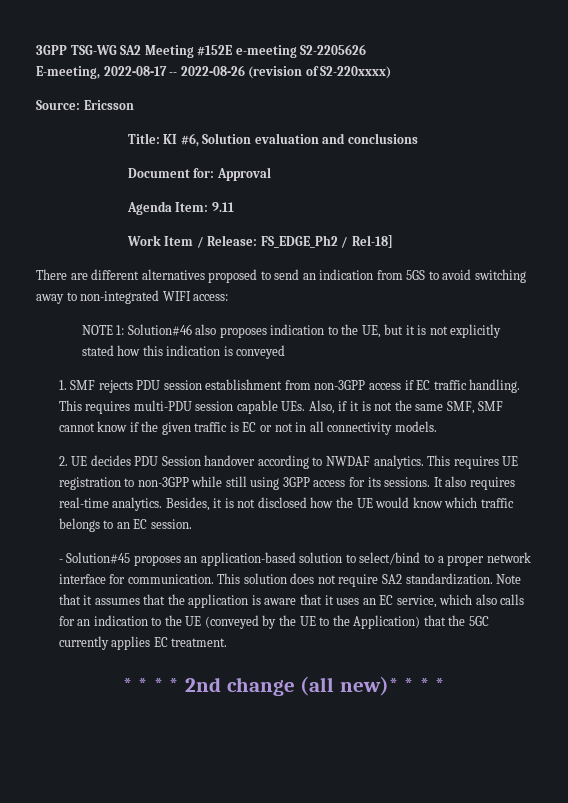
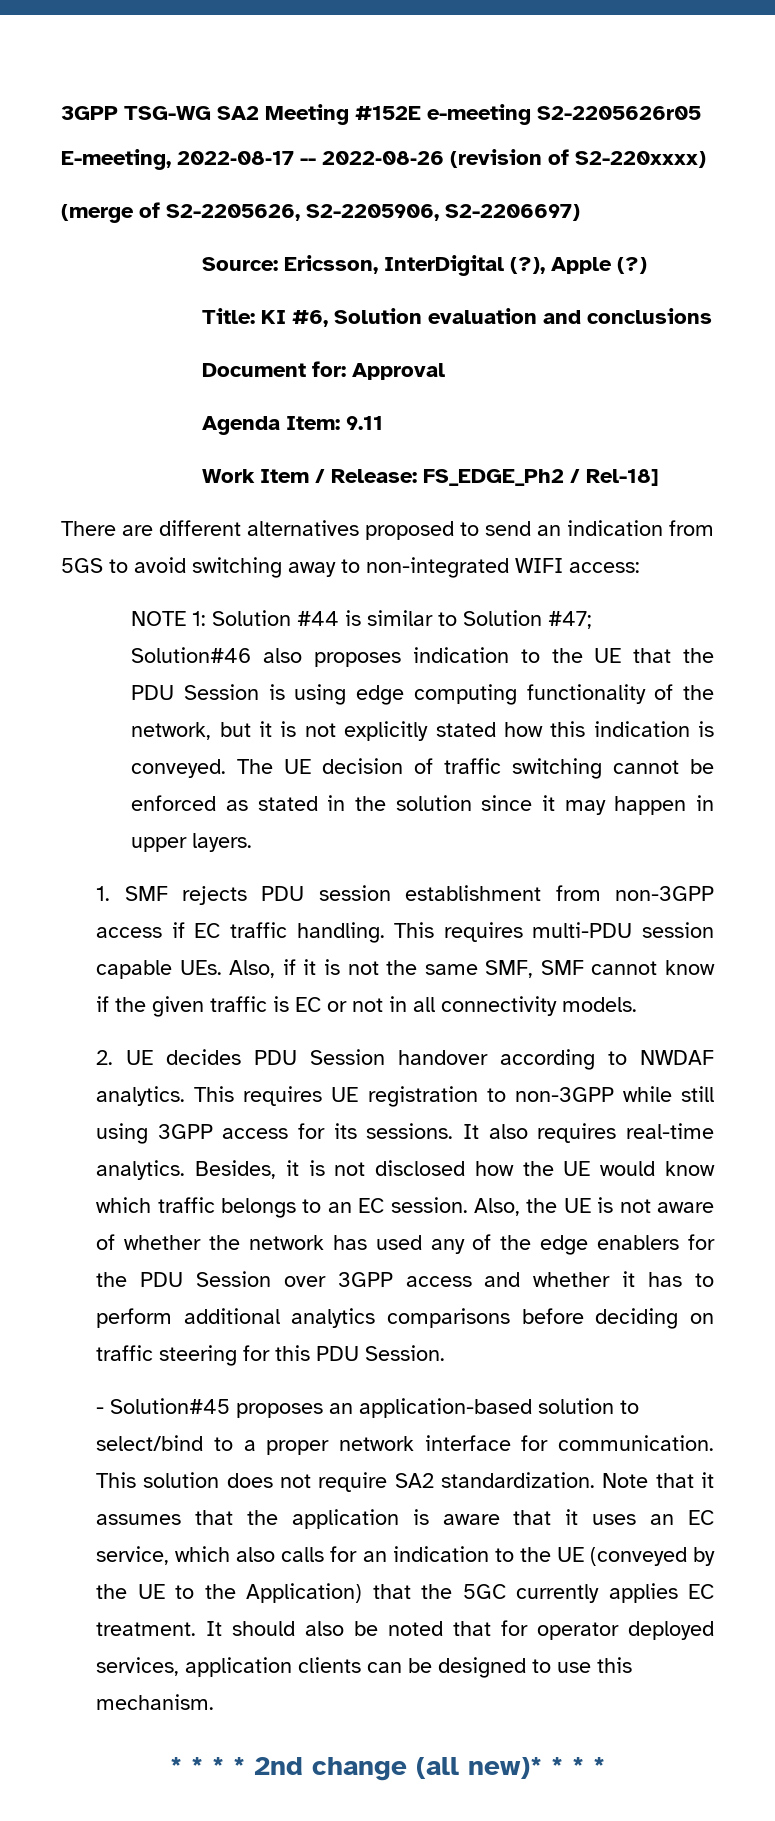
[300,44,367,55] S2-2205626 -> [537,106,701,120] S2-2205626r05
[36,100,134,110] Source: Ericsson -> [61,202,580,223] [201,255,647,276] (merge of S2-2205626, S2-2205906, S2-2206697) // Source: Ericsson, InterDigital (?), Apple (?)
(125, 330) none -> [212,610,593,629] Solution #44 is similar to Solution #47;
[361,325,381,338] UE, -> [594,648,714,663] [131,684,714,705] [131,722,212,740] UE that the PDU Session is using edge computing functionality of the network,
[236,345,286,359] conveyed -> [131,758,714,779] [131,795,714,815] [131,833,253,852] conveyed. The UE decision of traffic switching cannot be enforced as stated in the solution since it may happen in upper layers.
(192, 524) none -> [473,1197,714,1216] [96,1234,715,1255] [96,1271,714,1287] [96,1308,714,1329] [96,1345,446,1366] Also, the UE is not aware of whether the network has used any of the edge enablers for the PDU Session over 3GPP access and whether it has to perform additional analytics comparisons before deciding on traffic steering for this PDU Session.
(228, 642) none -> [206,1620,714,1640] [96,1657,633,1678] [96,1694,215,1710] It should also be noted that for operator deployed services, application clients can be designed to use this mechanism.

